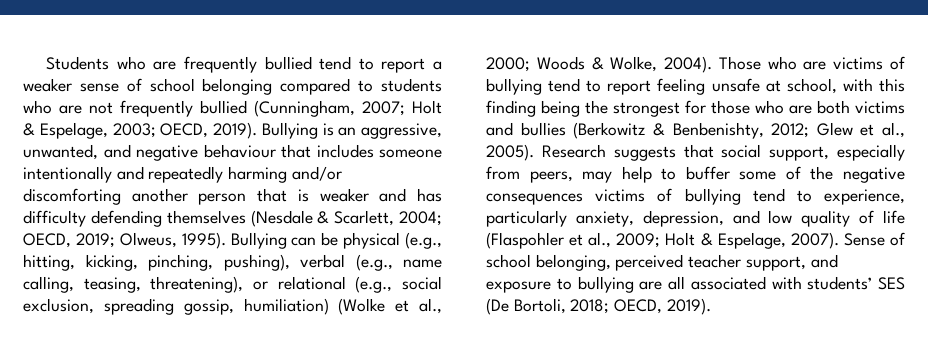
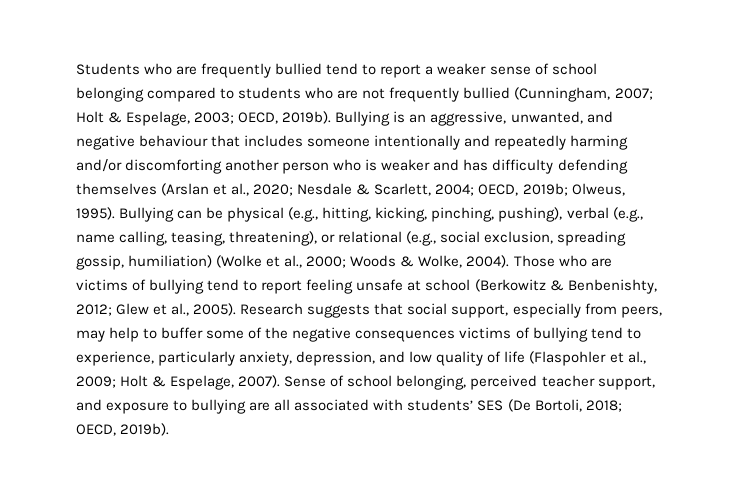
[213,122,257,139] 2019). -> [282,111,332,124] 2019b).
[257,188,288,202] that -> [333,159,362,171] who
[250,210,313,227] (Nesdale -> [161,183,353,196] (Arslan et al., 2020; Nesdale
[75,233,115,248] 2019; -> [522,183,568,196] 2019b;
[786,78,905,94] [486,100,905,117] [486,122,566,136] school, with this finding being the strongest for those who are both victims and bullies -> [425,279,471,291] school
[666,298,711,315] 2019). -> [120,423,170,436] 2019b).

